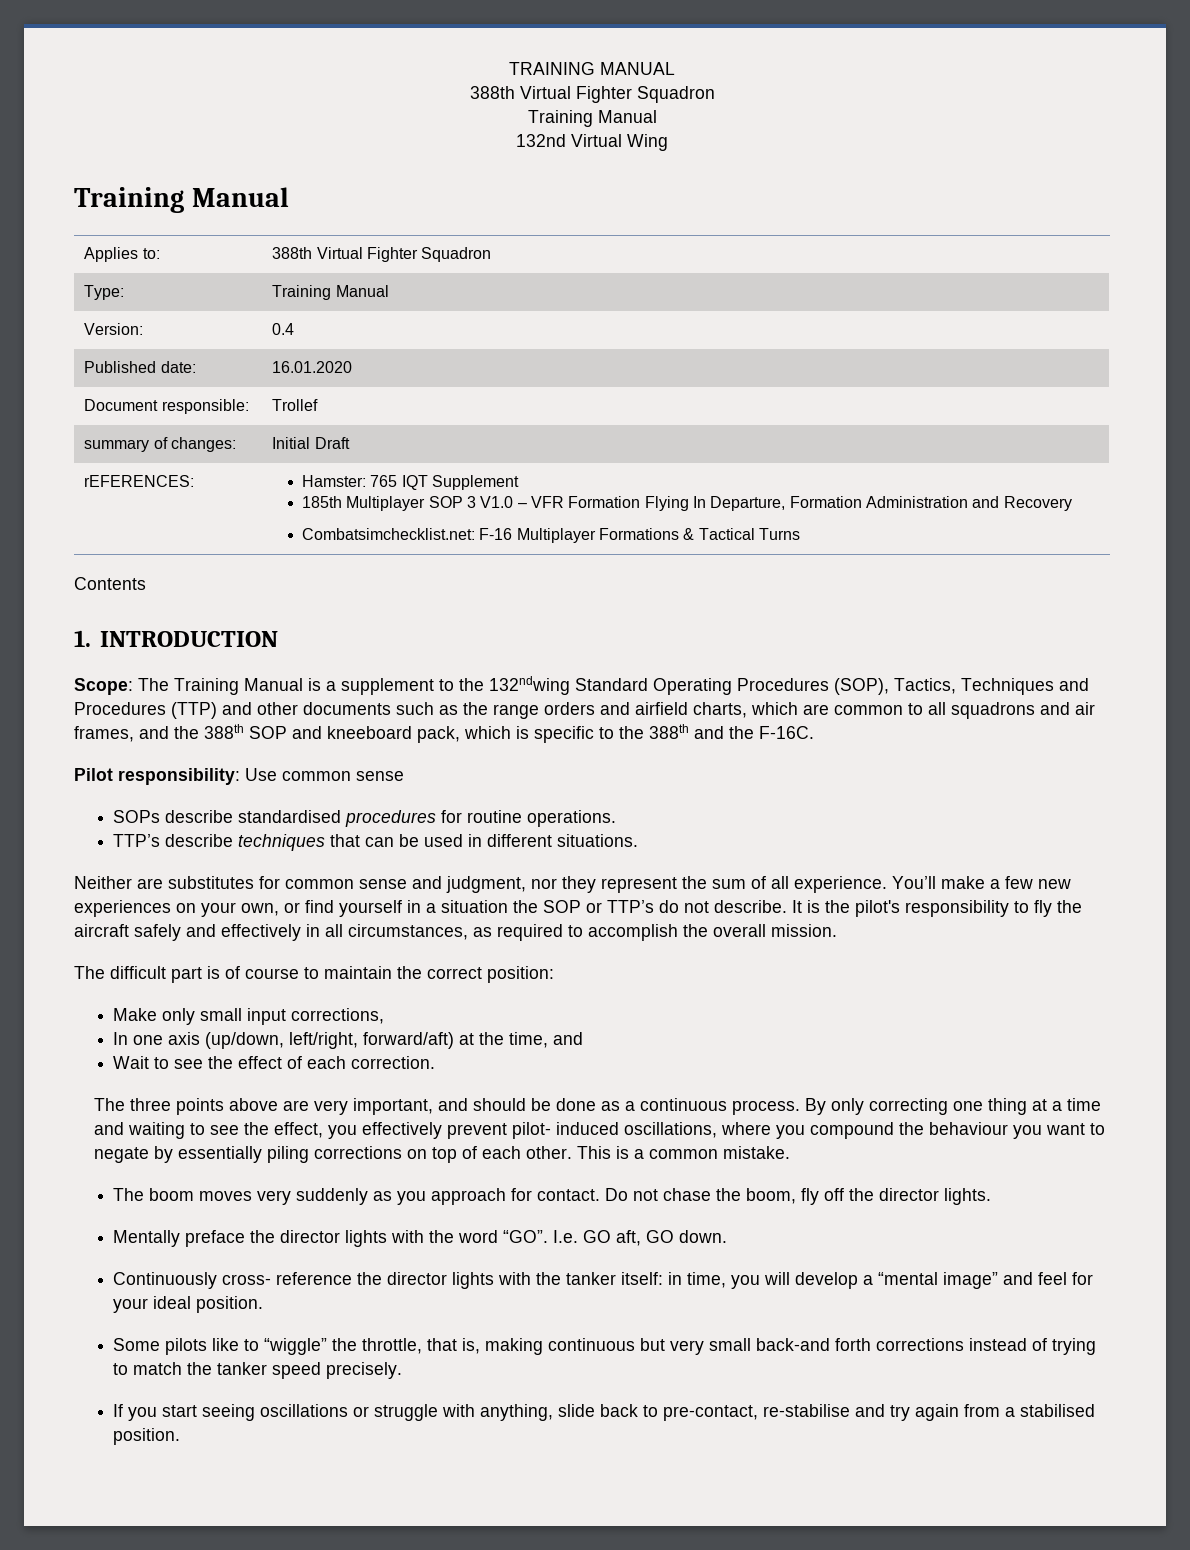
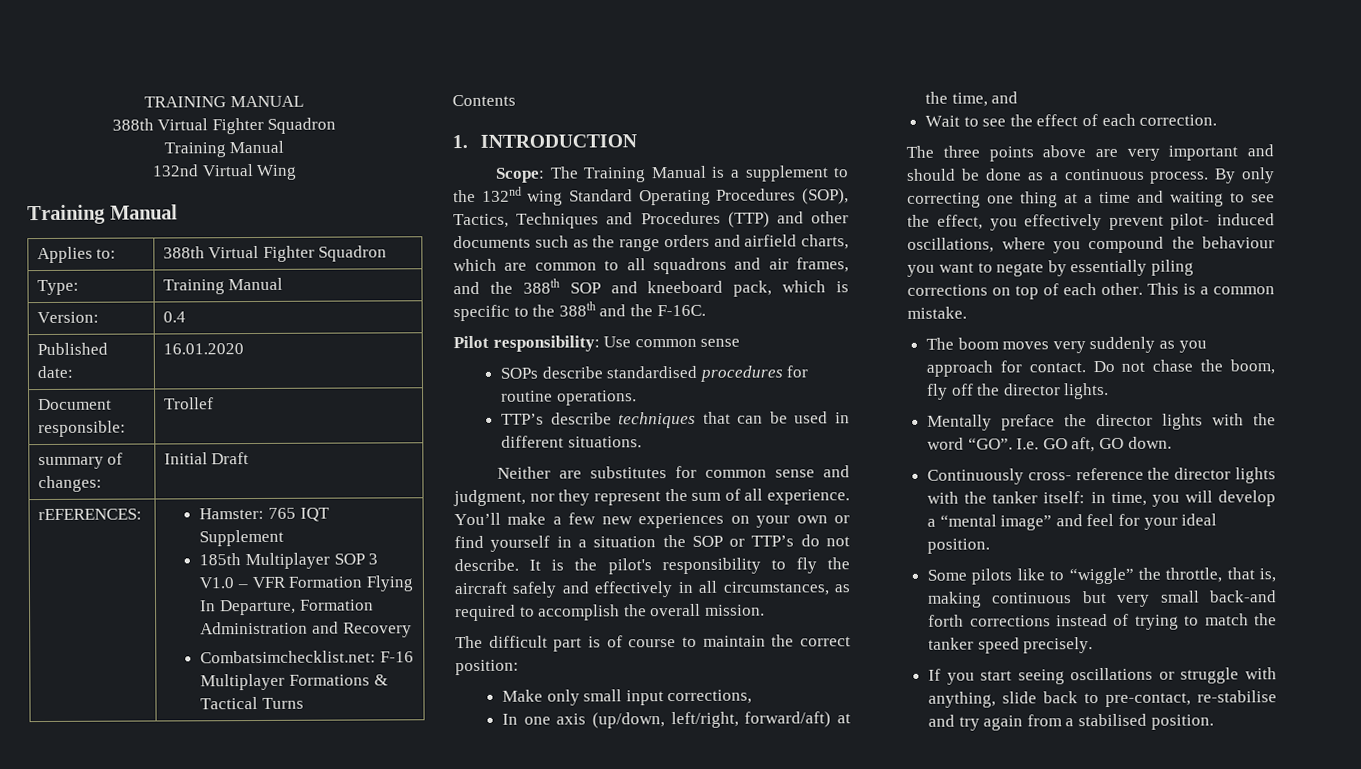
[489,676,570,695] 132ndwing -> [481,186,564,206] 132nd wing
[241,903,279,916] own, -> [796,515,828,524] own
[353,1098,434,1115] important, -> [1168,145,1239,161] important

